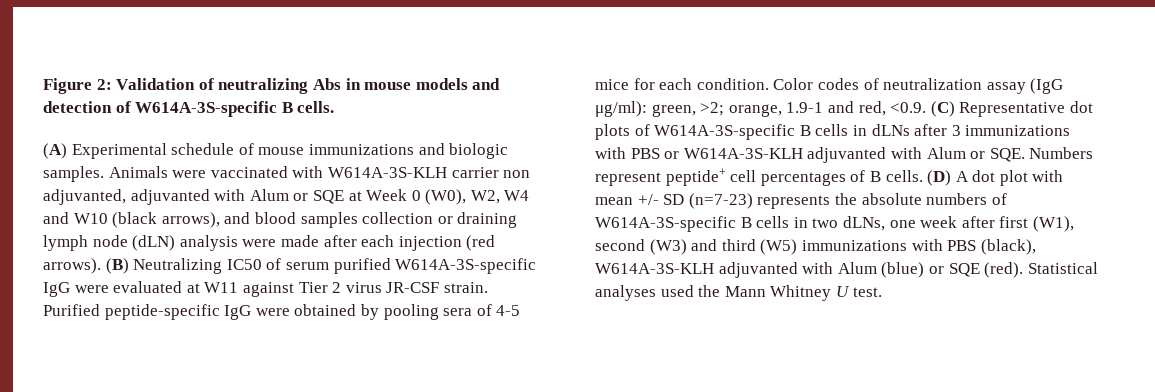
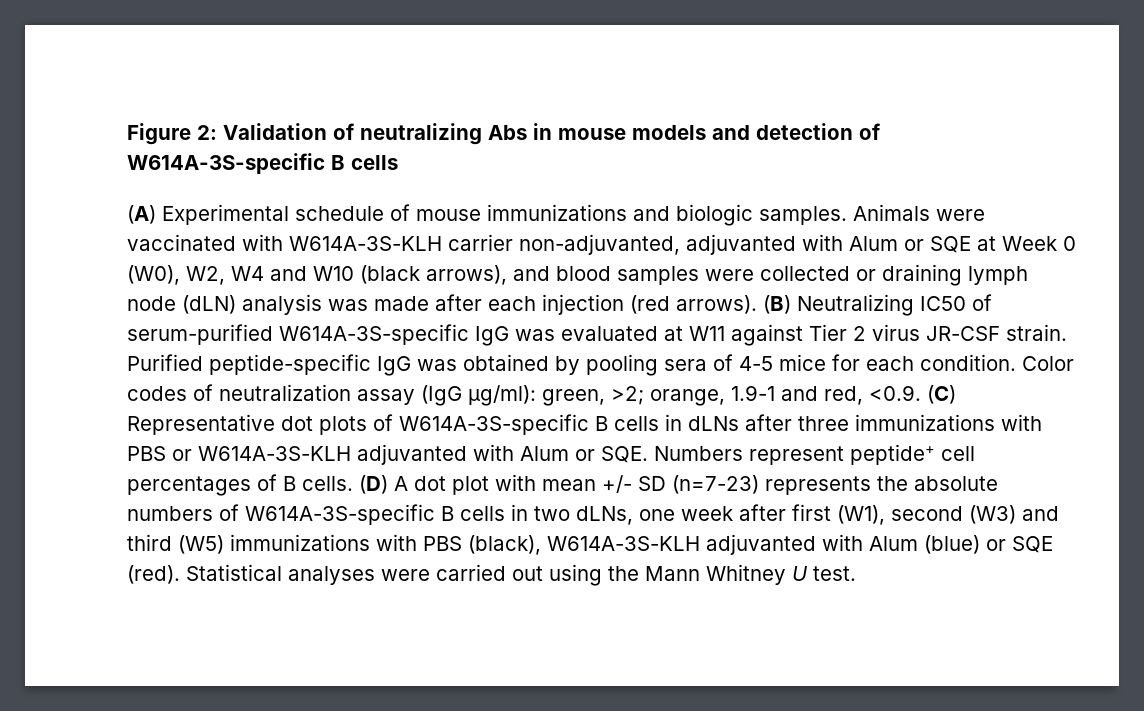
[297,101,335,113] cells. -> [351,155,398,170] cells
[503,170,531,178] [43,189,126,205] non adjuvanted, -> [519,234,680,255] non-adjuvanted,
[362,212,434,224] collection -> [705,266,850,281] were collected
[242,239,277,247] were -> [328,299,368,311] was
[285,258,391,274] serum purified -> [127,324,273,345] serum-purified
[74,285,109,293] were -> [515,329,555,341] was
[255,308,290,316] were -> [417,359,457,371] was
[951,125,961,136] 3 -> [798,416,849,431] three
[660,285,694,297] used -> [381,564,602,586] were carried out using

